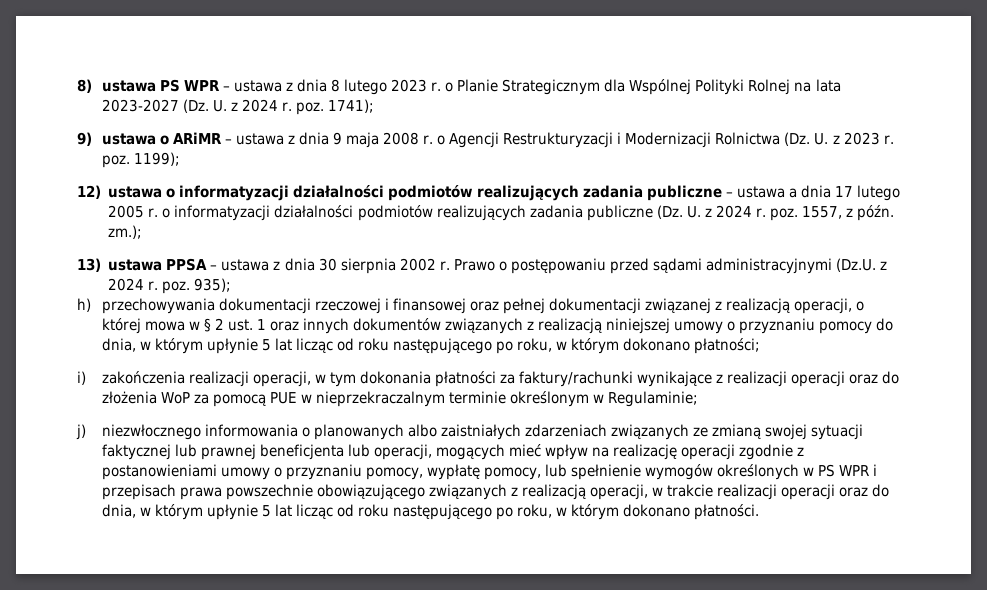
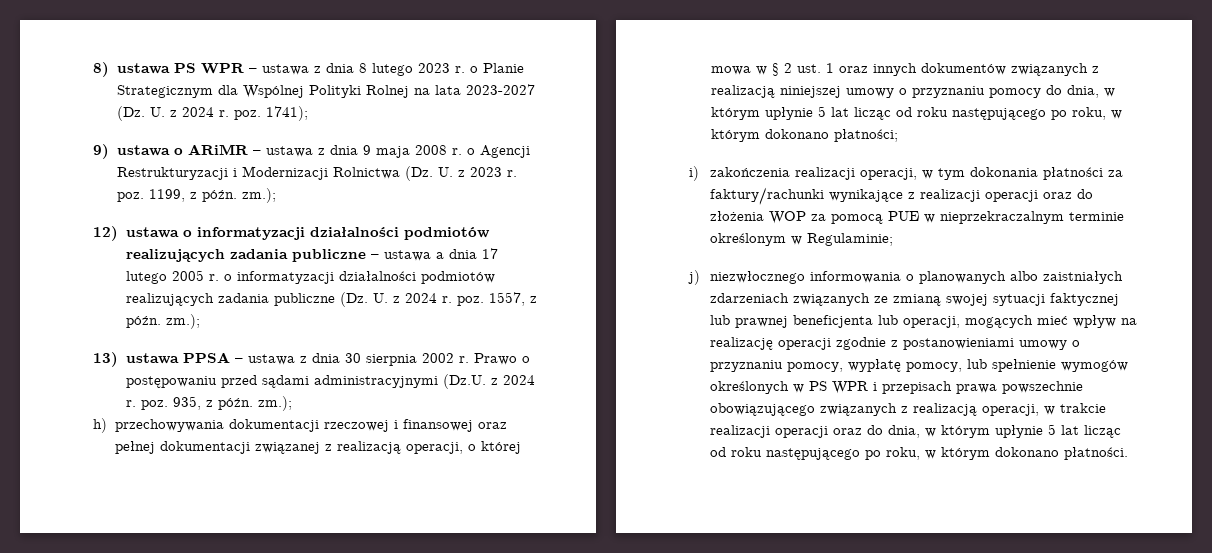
[133,152,180,166] 1199); -> [148,188,276,203] 1199, z późn. zm.);
[194,278,232,292] 935); -> [172,396,292,411] 935, z późn. zm.);
[160,392,190,404] WoP -> [768,211,806,224] WOP

